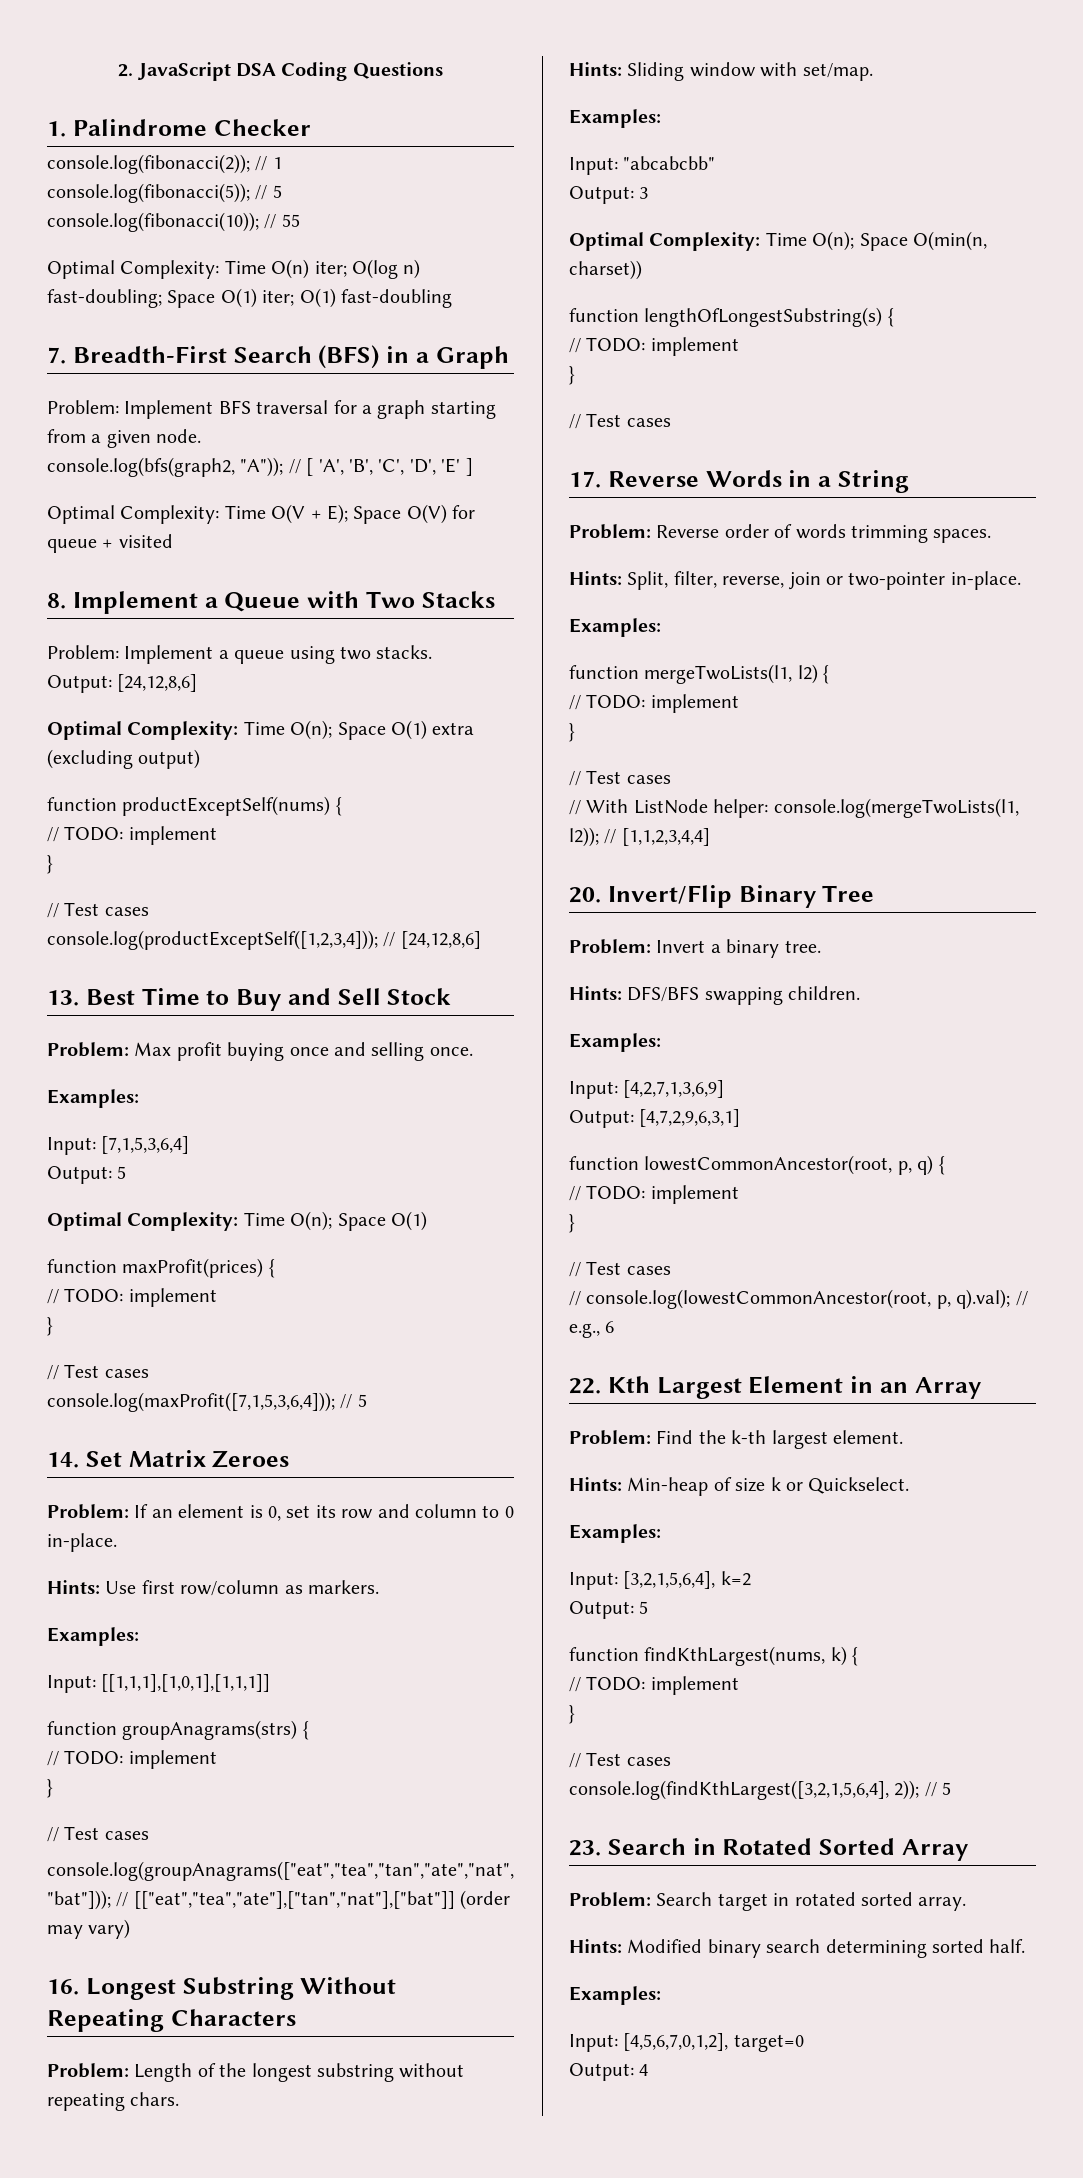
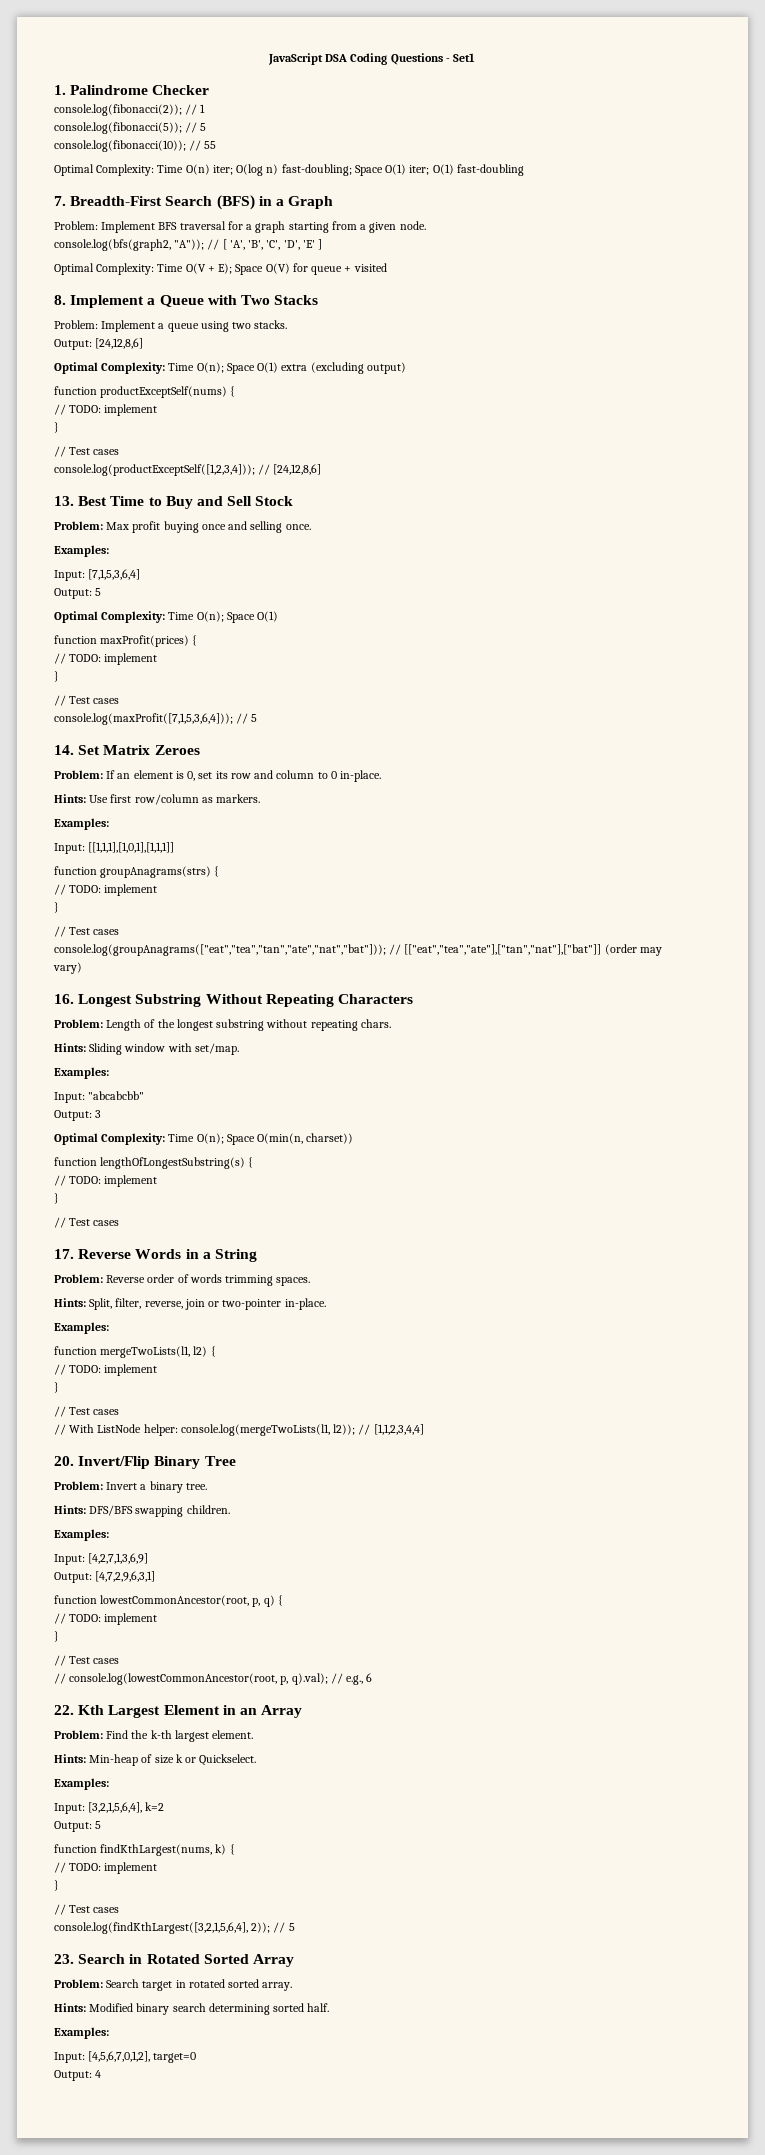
[118,64,134,77] 2. -> (267, 59) none
(443, 70) none -> [445,53,476,62] - Set1

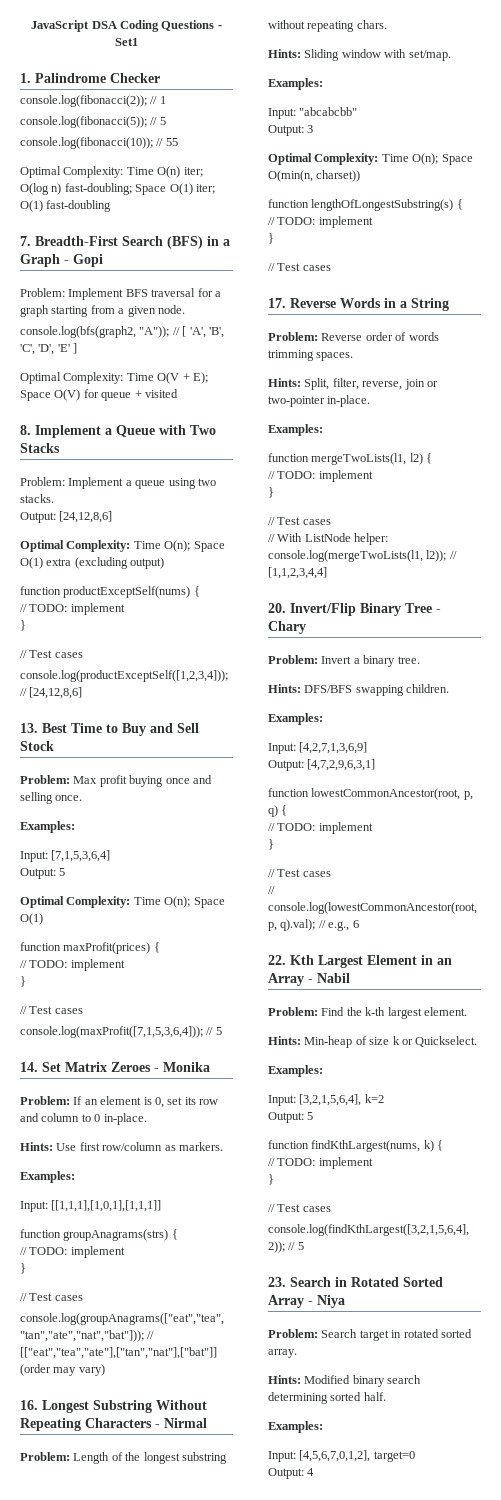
(334, 202) none -> [64,254,103,267] - Gopi
(200, 750) none -> [154,1062,210,1072] - Monika
(413, 999) none -> [155,1418,207,1428] - Nirmal
(236, 1461) none -> [436,609,441,613] [268,621,306,634] - Chary
(303, 1711) none -> [308,973,350,983] - Nabil
(294, 1960) none -> [308,1295,345,1308] - Niya

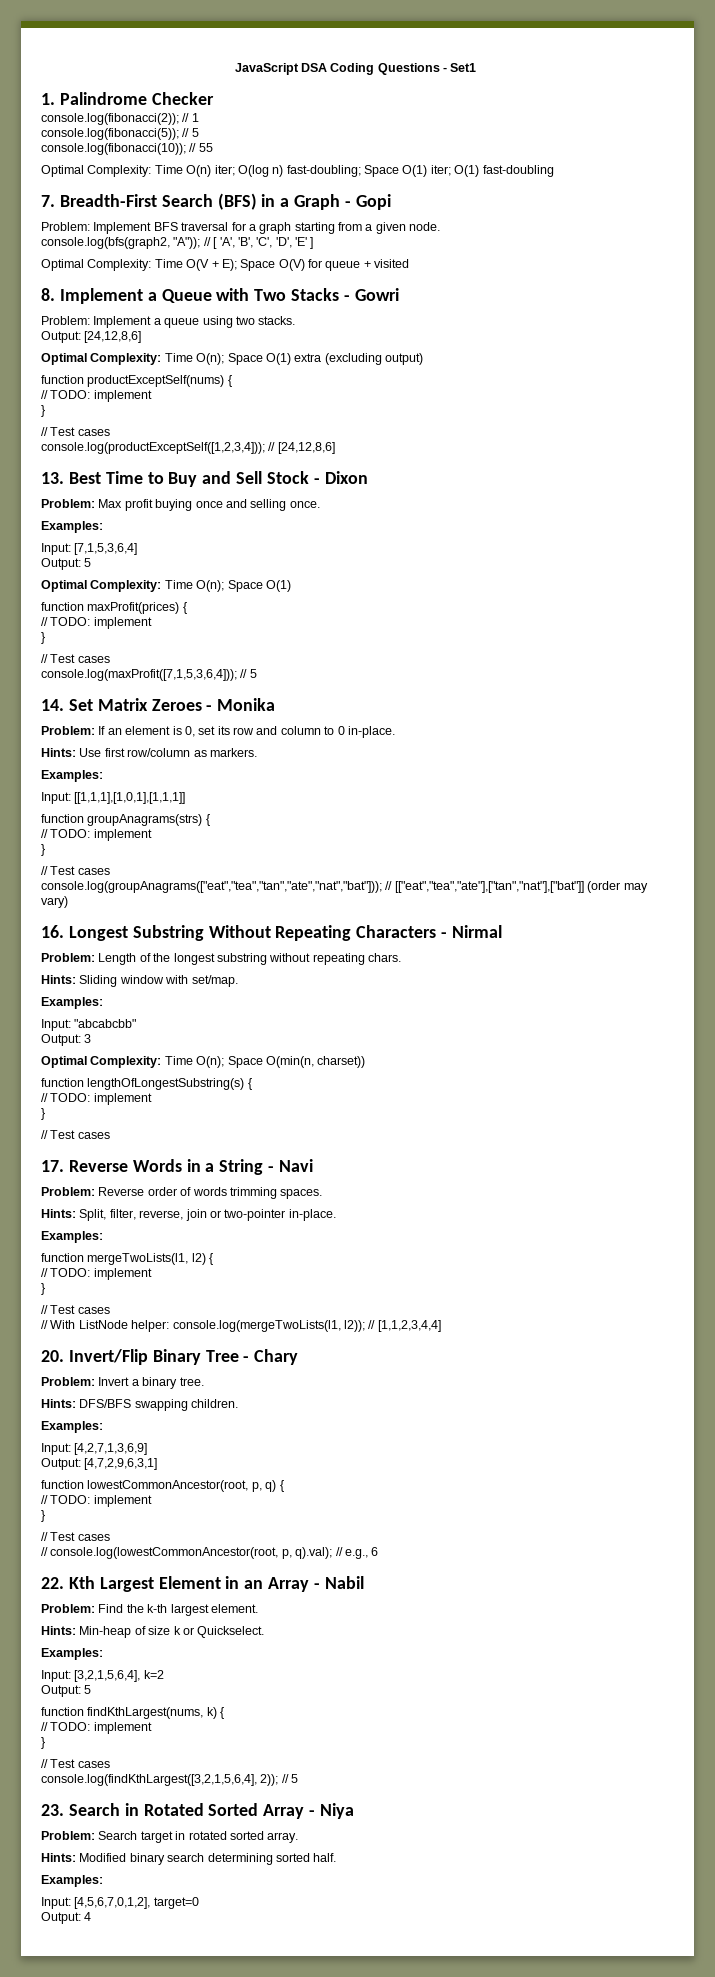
(60, 448) none -> [344,288,399,301] - Gowri
(54, 746) none -> [313,471,368,484] - Dixon
(449, 304) none -> [268,1159,314,1172] - Navi

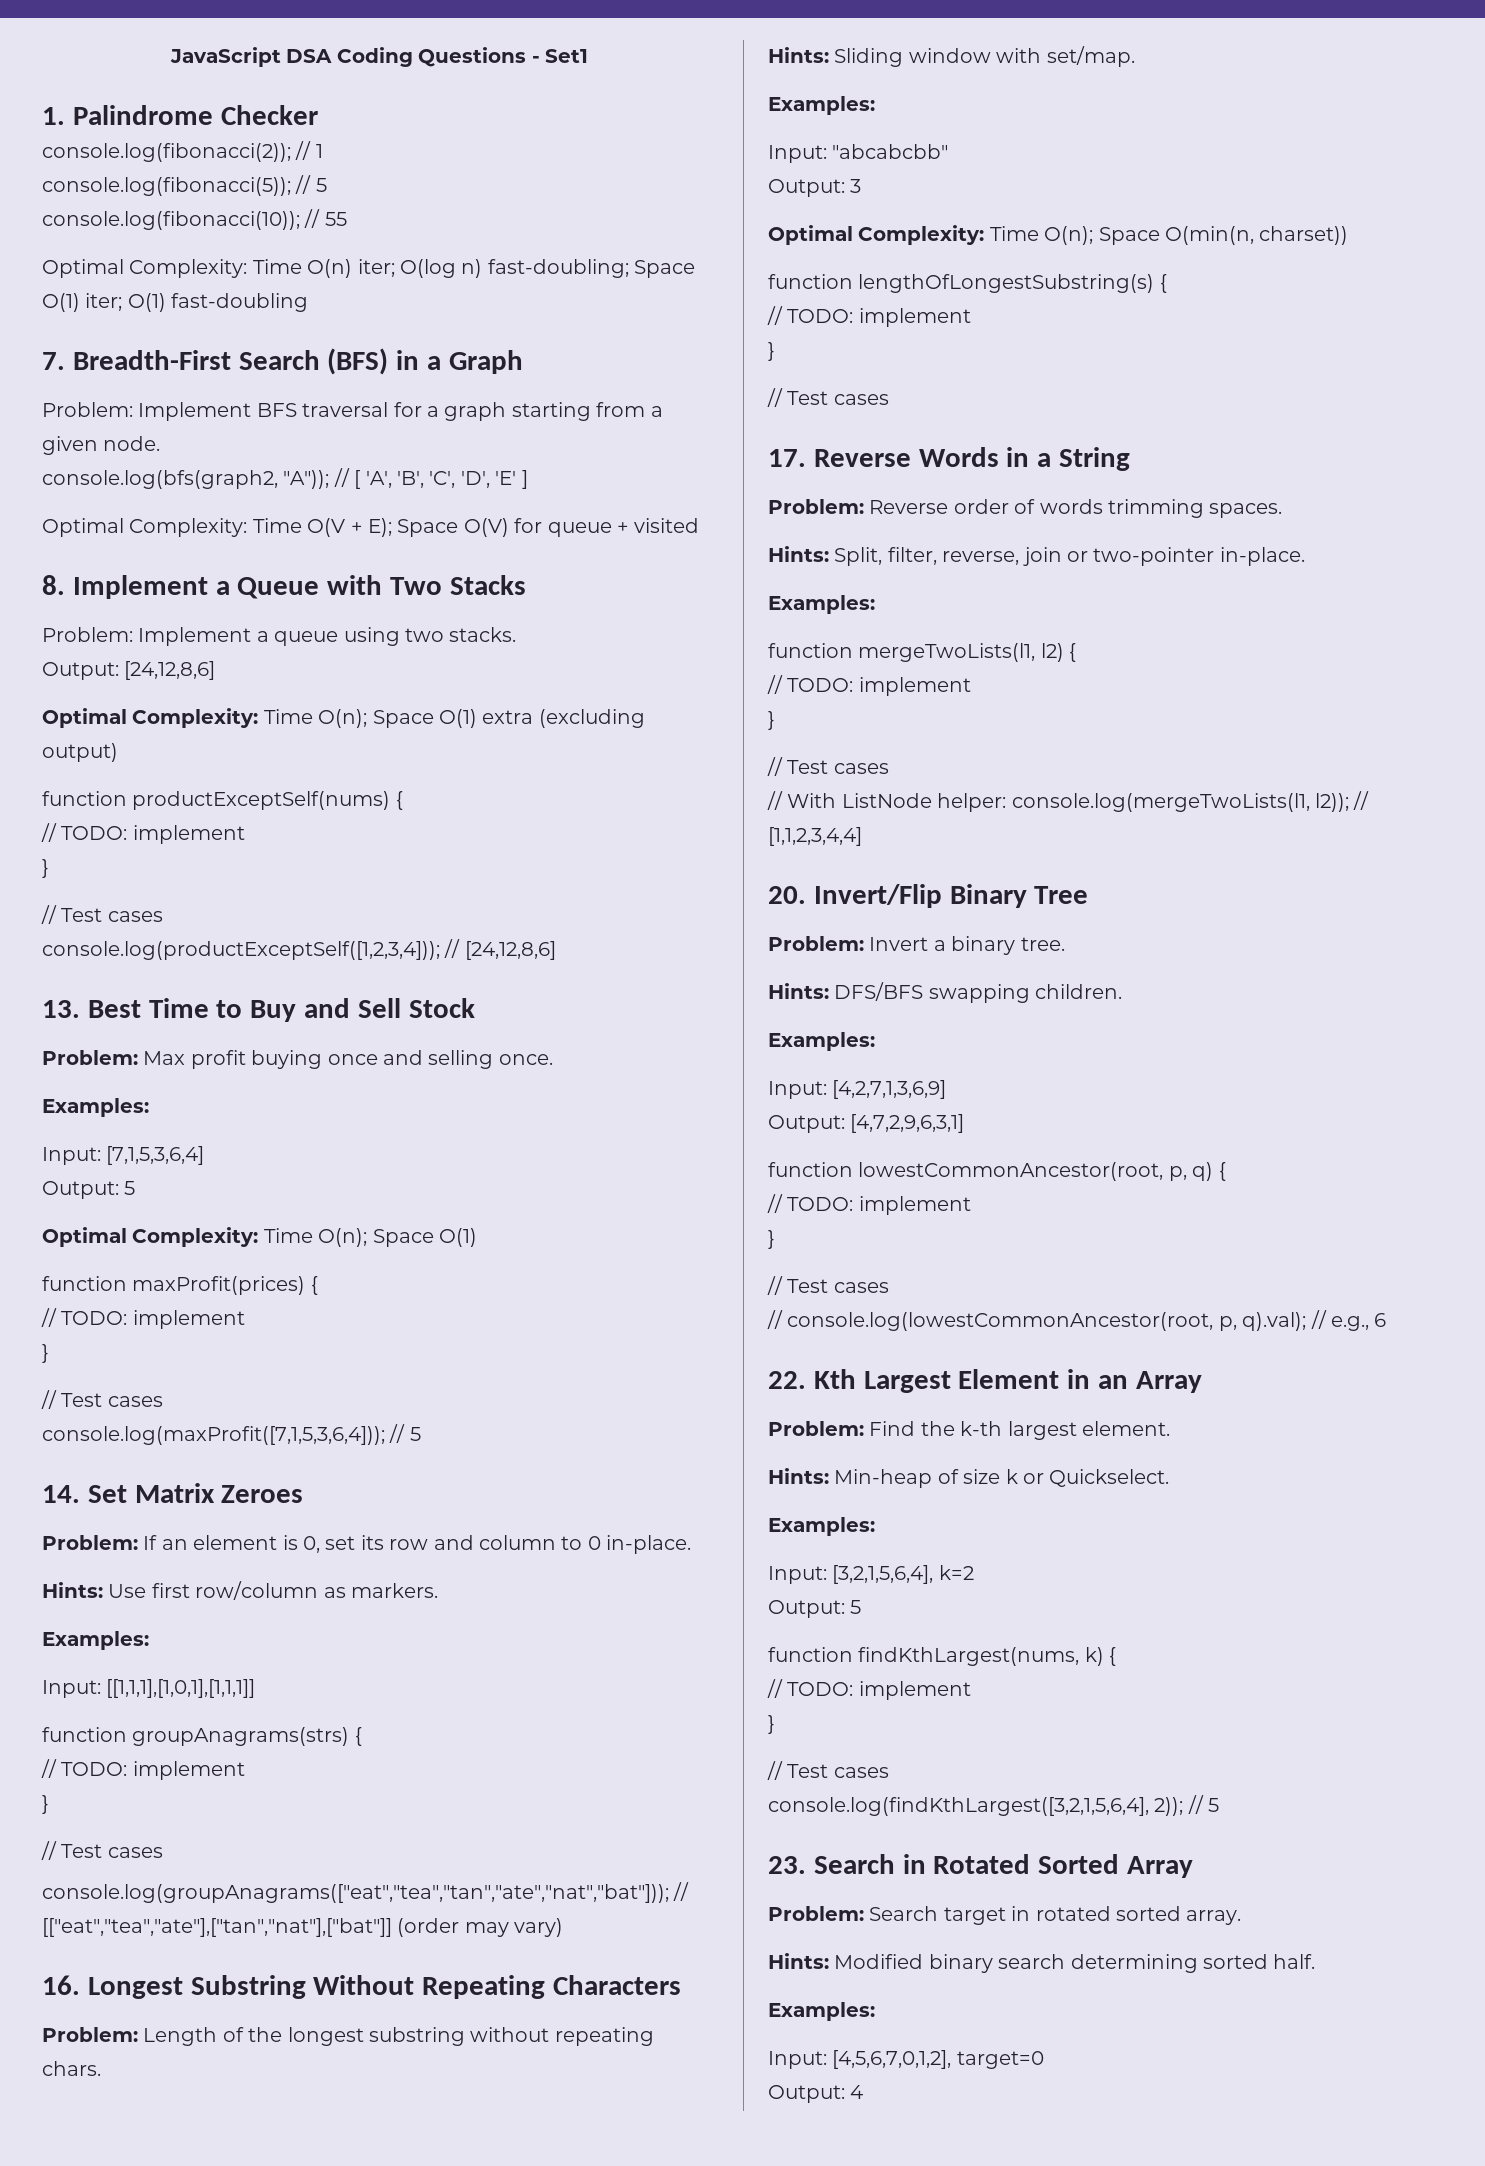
[345,194,391,210] - Gopi -> (523, 362) none
[344,288,399,301] - Gowri -> (526, 585) none
[313,471,368,484] - Dixon -> (475, 1008) none
[206,698,276,711] - Monika -> (304, 1494) none
[441,925,503,938] - Nirmal -> (682, 1985) none
[268,1159,314,1172] - Navi -> (1131, 459) none
[243,1349,299,1365] - Chary -> (1089, 895) none
[314,1576,364,1589] - Nabil -> (1202, 1382) none
[309,1803,355,1819] - Niya -> (1194, 1867) none

